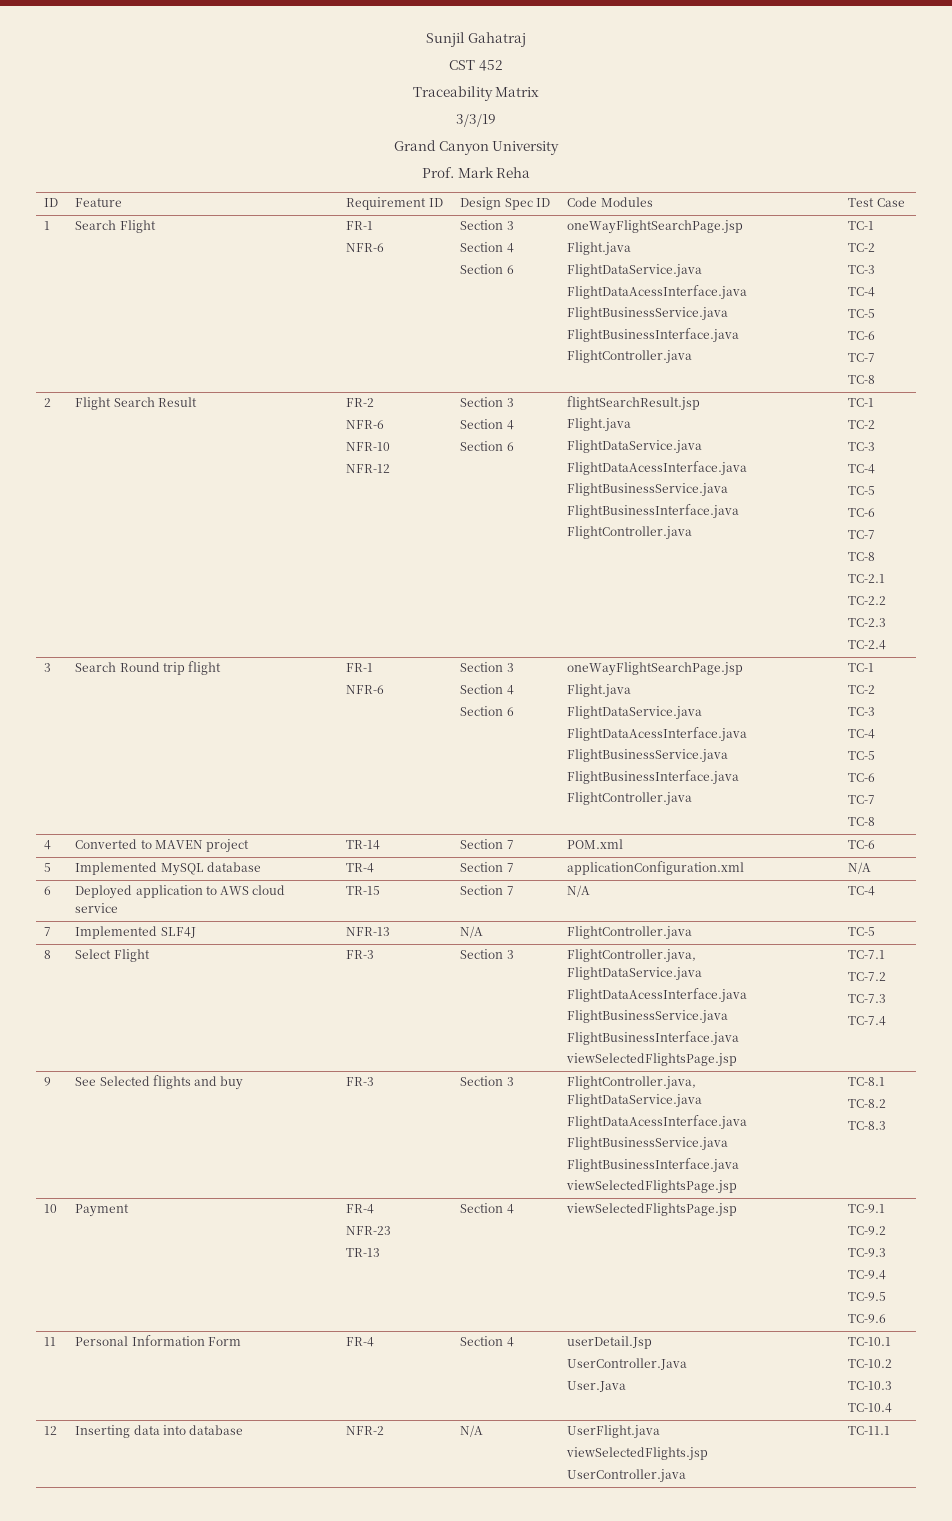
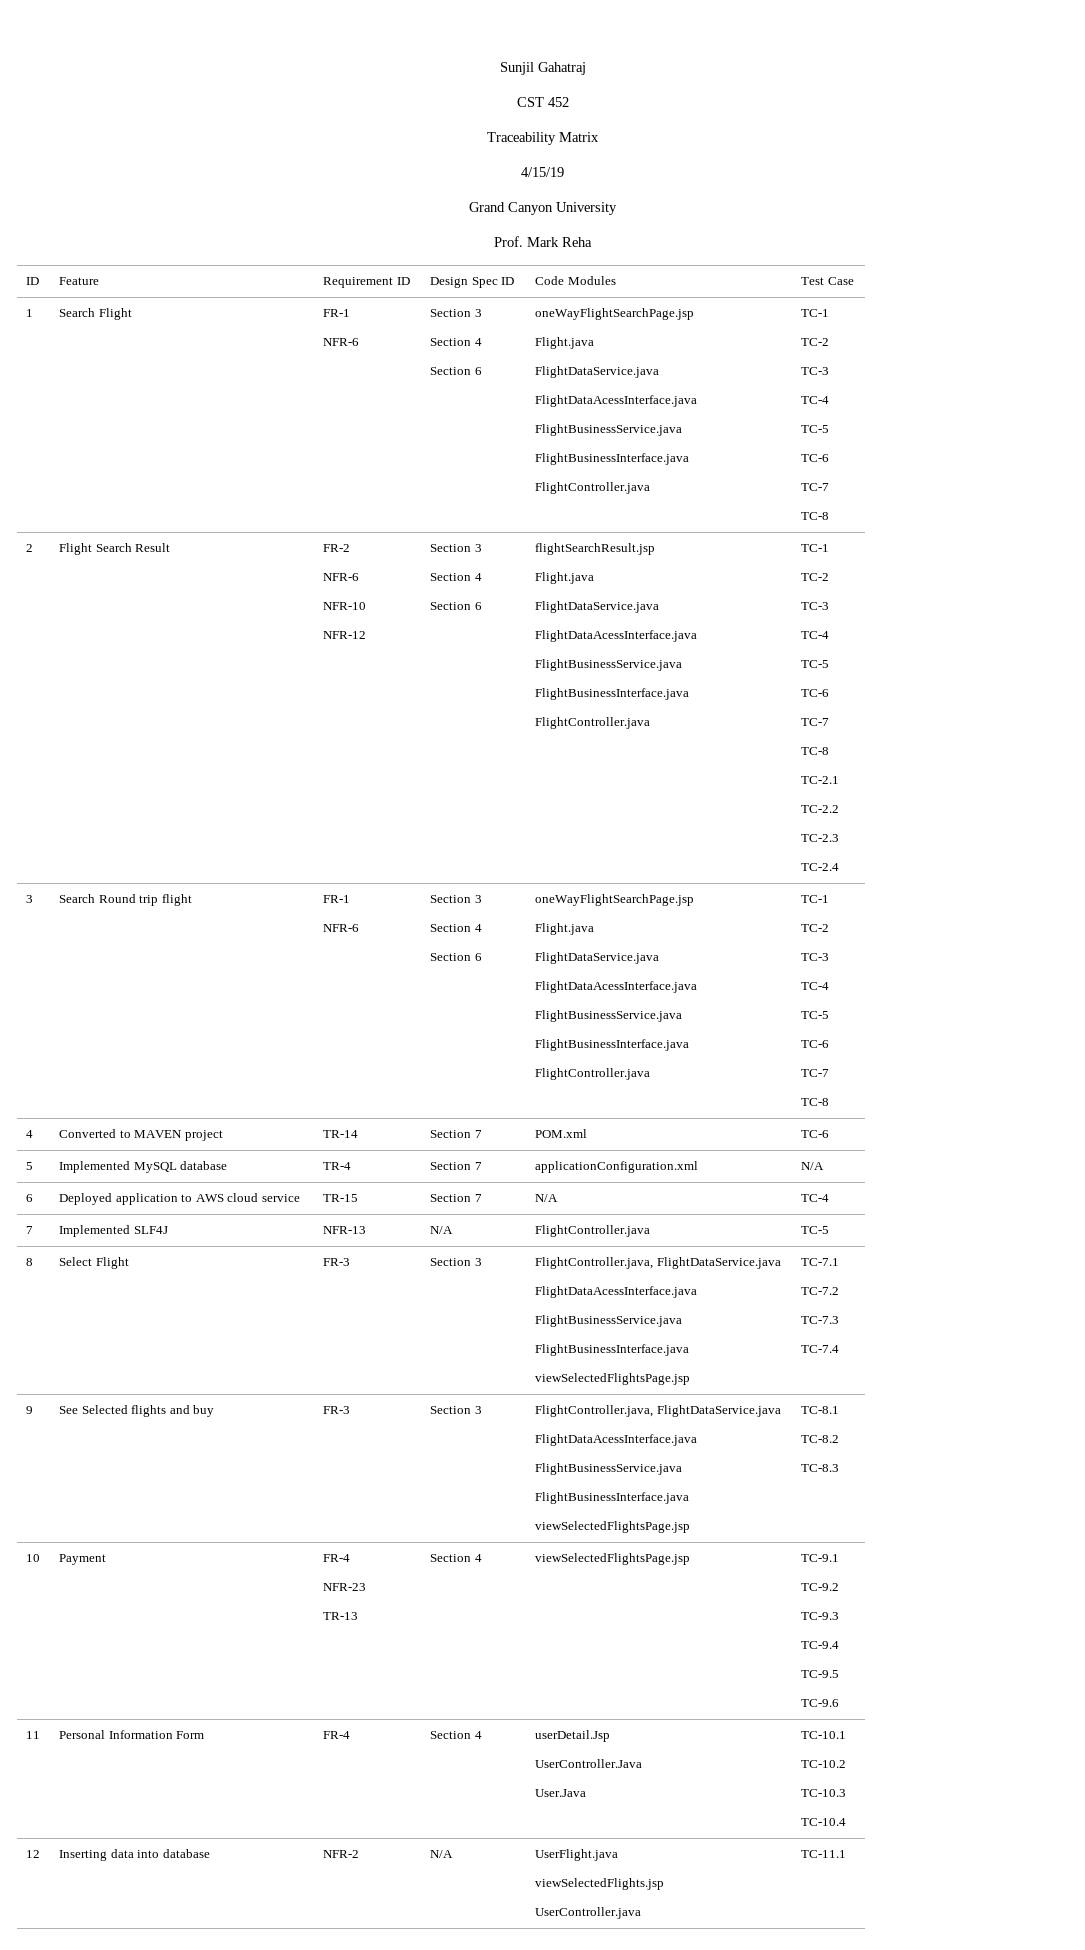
[456,114,496,127] 3/3/19 -> [521,167,564,177] 4/15/19

